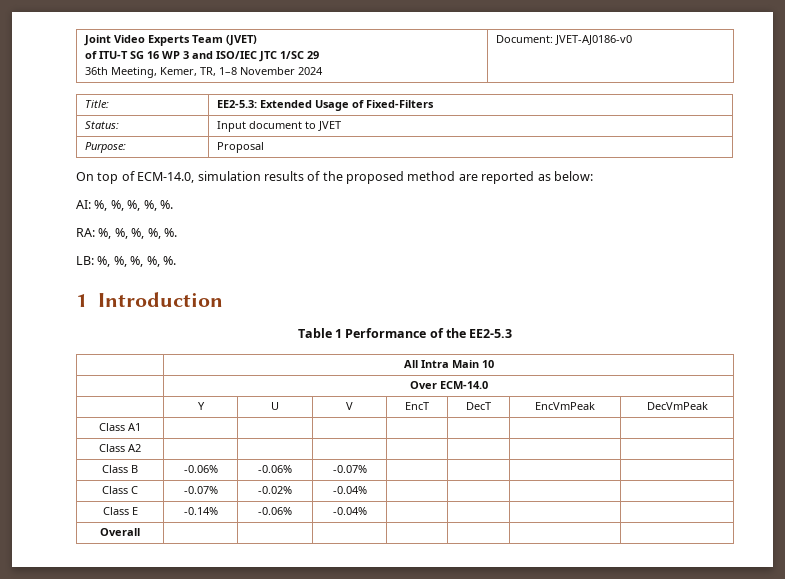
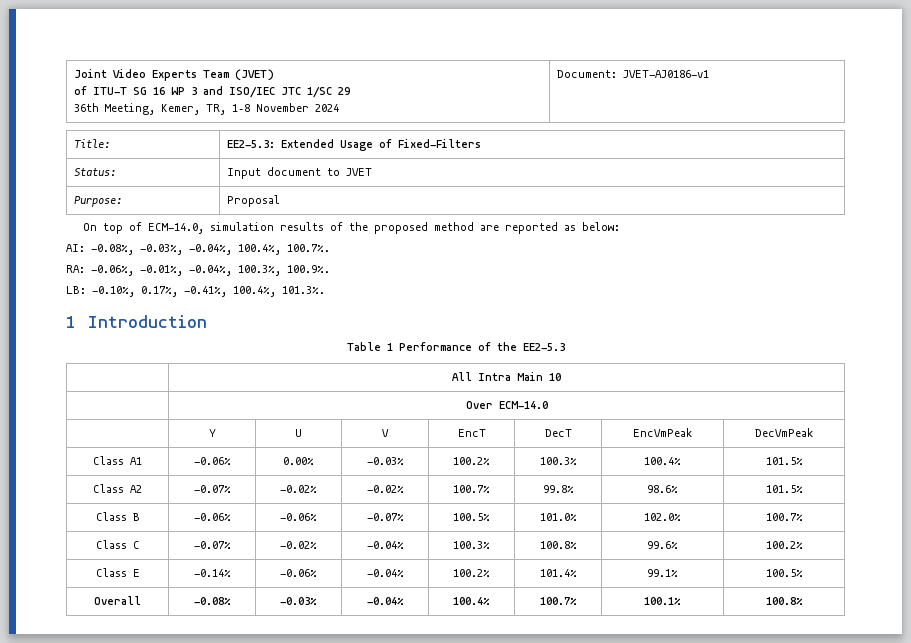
[555,35,633,45] JVET-AJ0186-v0 -> [622,70,709,78] JVET-AJ0186-v1
[94,200,173,211] [76,228,177,239] [76,256,176,267] %, %, %, %, %. // RA: %, %, %, %, %. // LB: %, %, %, %, %. -> [91,244,330,255] [66,265,330,276] [66,286,325,297] -0.08%, -0.03%, -0.04%, 100.4%, 100.7%. // RA: -0.06%, -0.01%, -0.04%, 100.3%, 100.9%. // LB: -0.10%, 0.17%, -0.41%, 100.4%, 101.3%.
[99,444,141,452] | | | | | | // Class A2 | | | | | | | -> [193,457,231,465] [283,457,314,465] [366,457,404,465] [453,457,490,465] [539,457,577,465] [644,457,681,465] [765,457,803,465] [93,484,142,493] [193,485,231,493] [280,485,317,493] [366,485,404,493] [453,485,490,493] [542,485,574,493] [647,485,678,493] [765,485,803,493] -0.06% | 0.00% | -0.03% | 100.2% | 100.3% | 100.4% | 101.5% // Class A2 | -0.07% | -0.02% | -0.02% | 100.7% | 99.8% | 98.6% | 101.5%
(367, 469) | | | -> [453,513,490,521] [539,513,577,521] [644,513,681,521] [765,513,803,521] 100.5% | 101.0% | 102.0% | 100.7%
(367, 490) | | | -> [453,541,490,549] [539,541,577,549] [647,541,678,549] [765,541,803,549] 100.3% | 100.8% | 99.6% | 100.2%
[100,528,140,536] | | | // Overall | | | | | | | -> [453,569,490,577] [539,569,577,577] [647,569,678,577] [765,569,803,577] [94,596,141,605] [193,597,231,605] [280,597,317,605] [366,597,404,605] [453,597,490,605] [539,597,577,605] [644,597,681,605] [765,597,803,605] 100.2% | 101.4% | 99.1% | 100.5% // Overall | -0.08% | -0.03% | -0.04% | 100.4% | 100.7% | 100.1% | 100.8%

